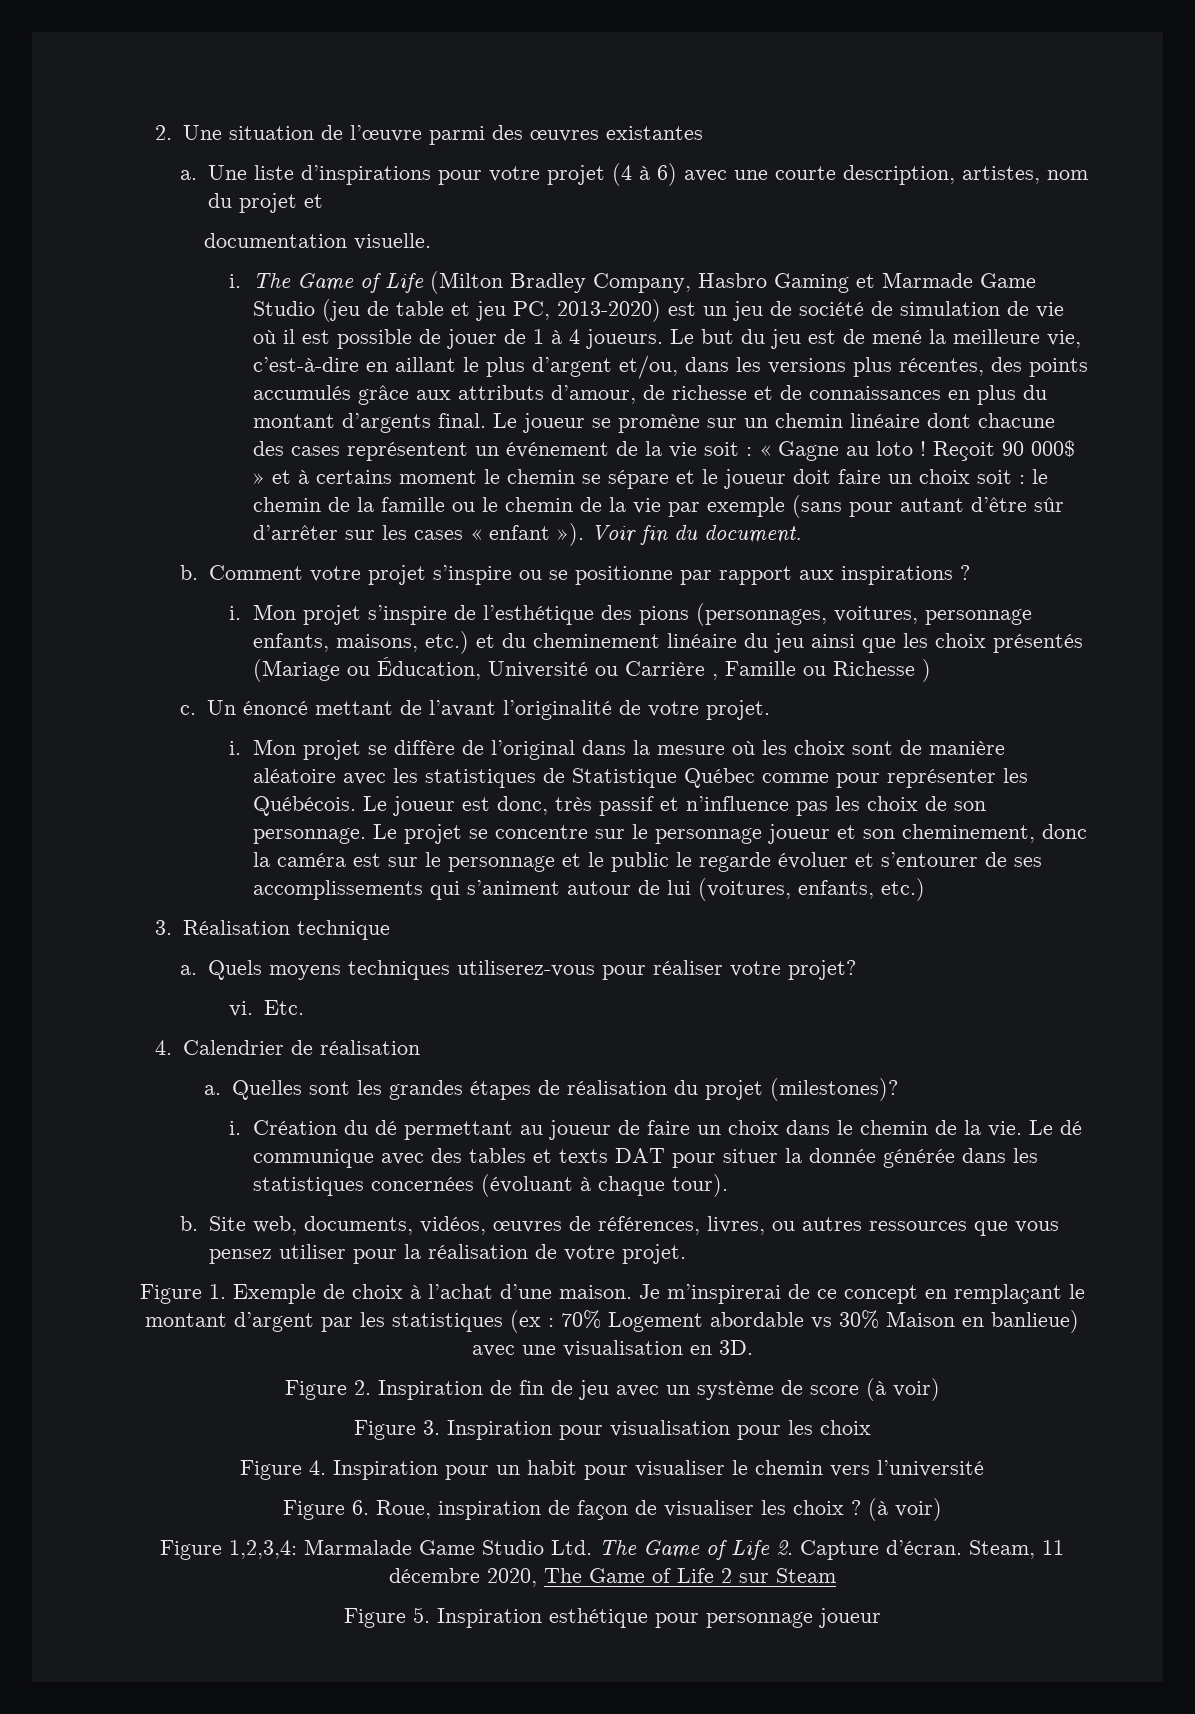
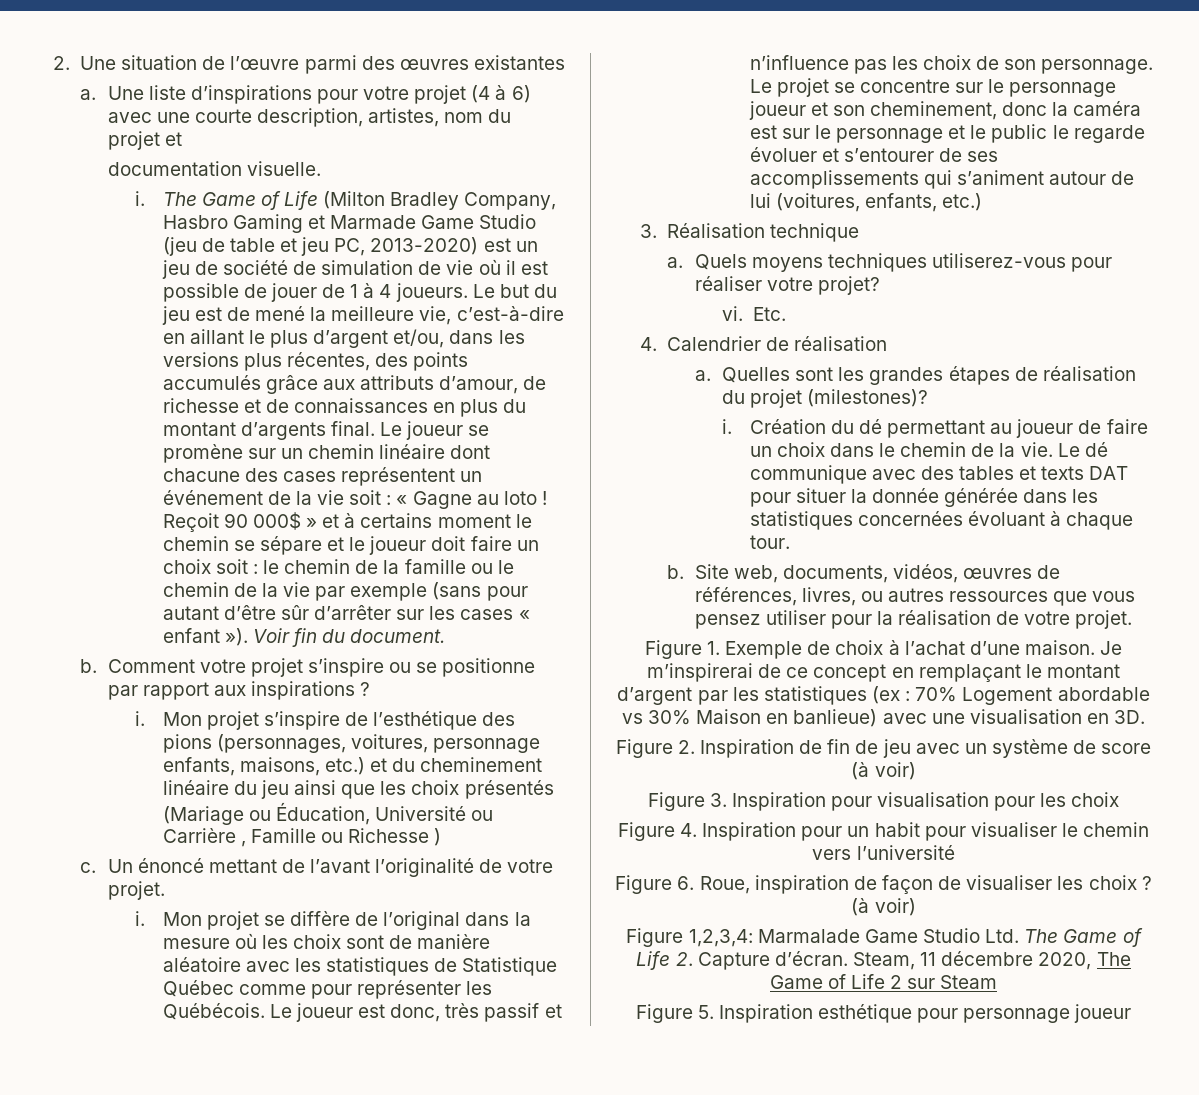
[481,1174,574,1197] (évoluant -> [967,511,1045,526] évoluant
[672,1174,729,1197] tour). -> [749,535,790,549] tour.

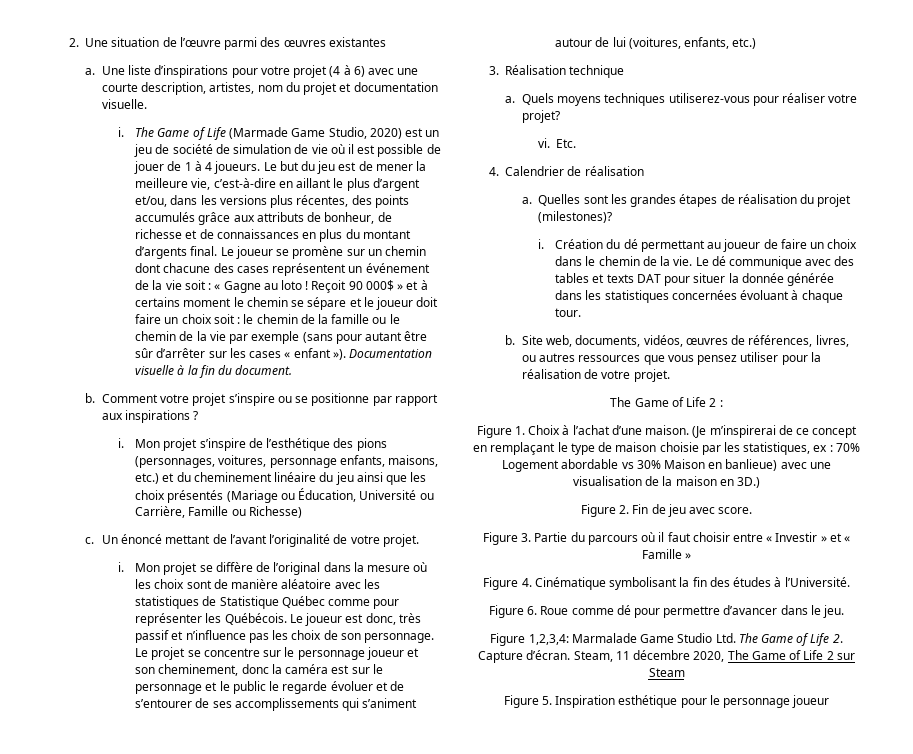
(182, 139) // -> (352, 87) none
[323,191,557,210] [162,214,537,233] [162,237,479,256] (Milton Bradley Company, Hasbro Gaming et Marmade Game Studio (jeu de table et jeu PC, 2013-2020) -> [229,127,402,139] (Marmade Game Studio, 2020)
[254,306,305,321] mené -> [375,164,413,171] mener
[439,376,519,394] d’amour, -> [307,212,375,224] de bonheur,
[379,444,446,459] linéaire -> (427, 251) none
[223,605,276,620] d’être -> [404,331,428,341] être
[252,628,290,643] Voir -> [349,349,433,358] [135,365,198,375] Documentation visuelle à la
[162,828,442,847] Carrière , Famille ou Richesse ) -> [135,506,302,518] Carrière, Famille ou Richesse)
(839, 155) none -> [390,681,405,691] de
(1133, 619) none -> [610,397,723,407] // The Game of Life 2 :
[725,640,884,659] Exemple de choix -> [528,425,561,435] Choix
[1100,641,1123,655] Je -> [692,426,707,438] (Je
[1046,664,1120,678] [617,686,900,705] montant d’argent par les statistiques (ex -> [570,442,828,455] type de maison choisie par les statistiques, ex
[1086,710,1146,724] [615,739,1152,758] [851,762,916,780] [647,792,1120,811] [617,822,1150,841] [812,845,955,860] [615,875,1152,894] [851,898,916,916] en 3D. // Figure 2. Inspiration de fin de jeu avec un système de score (à voir) // Figure 3. Inspiration pour visualisation pour les choix // Figure 4. Inspiration pour un habit pour visualiser le chemin vers l’université // Figure 6. Roue, inspiration de façon de visualiser les choix ? (à voir) -> [645,476,761,488] [580,504,753,517] [482,532,851,545] [641,549,692,559] [483,577,850,590] [488,605,845,618] de la maison en 3D.) // Figure 2. Fin de jeu avec score. // Figure 3. Partie du parcours où il faut choisir entre « Investir » et « Famille » // Figure 4. Cinématique symbolisant la fin des études à l’Université. // Figure 6. Roue comme dé pour permettre d’avancer dans le jeu.
(959, 1015) none -> [709,695,720,705] le

